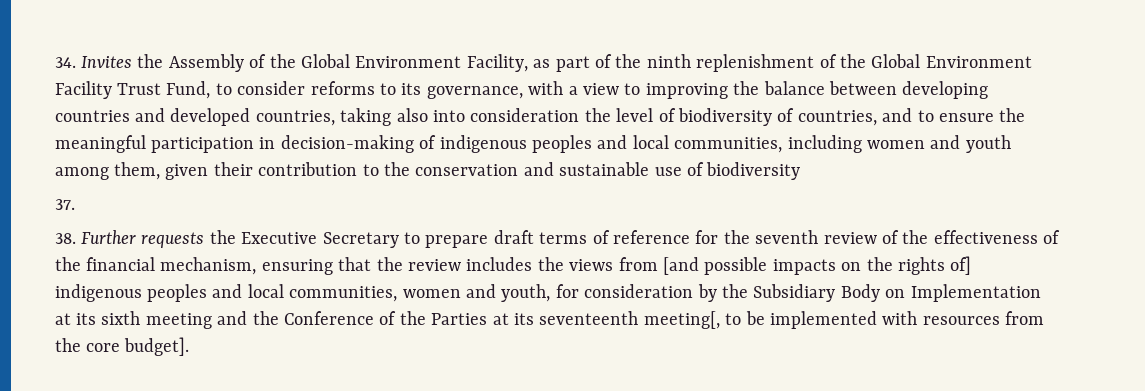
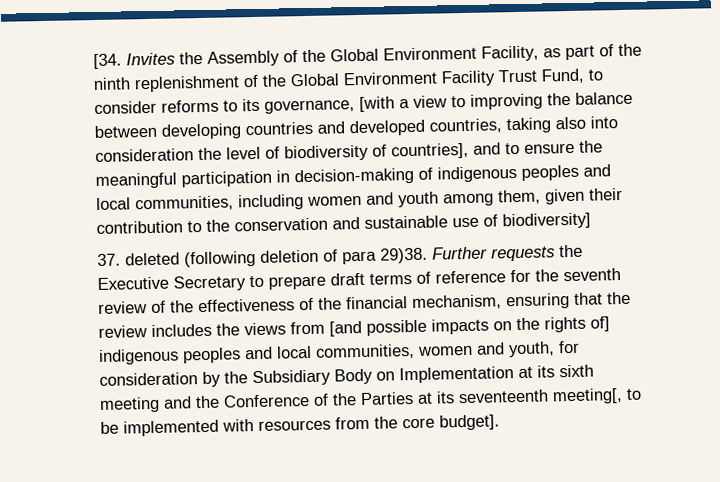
[54,57,76,68] 34. -> [92,53,122,70] [34.
[528,81,564,95] with -> [358,96,395,113] [with
[797,110,877,126] countries, -> [390,142,469,160] countries],
[706,162,801,180] biodiversity -> [501,212,591,230] biodiversity]
[54,233,76,244] // 38. -> [124,247,428,268] deleted (following deletion of para 29)38.

